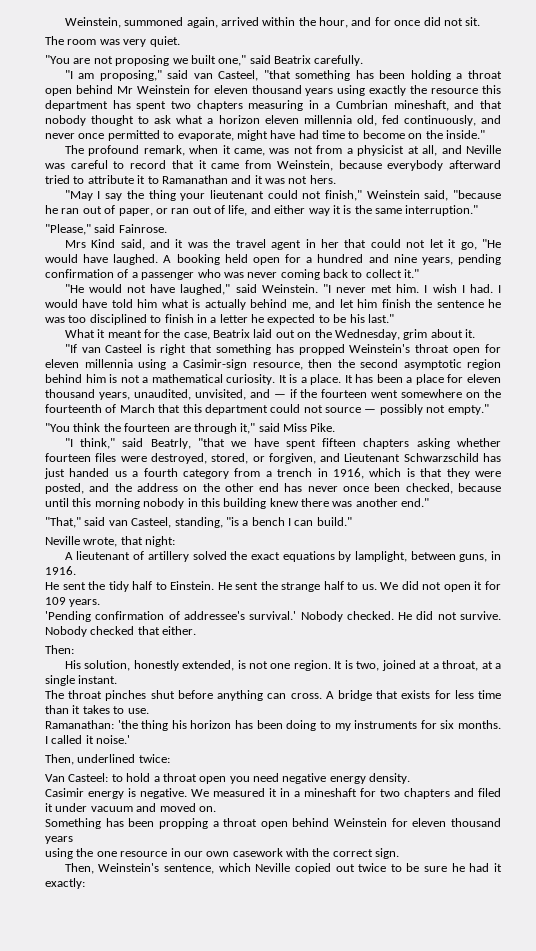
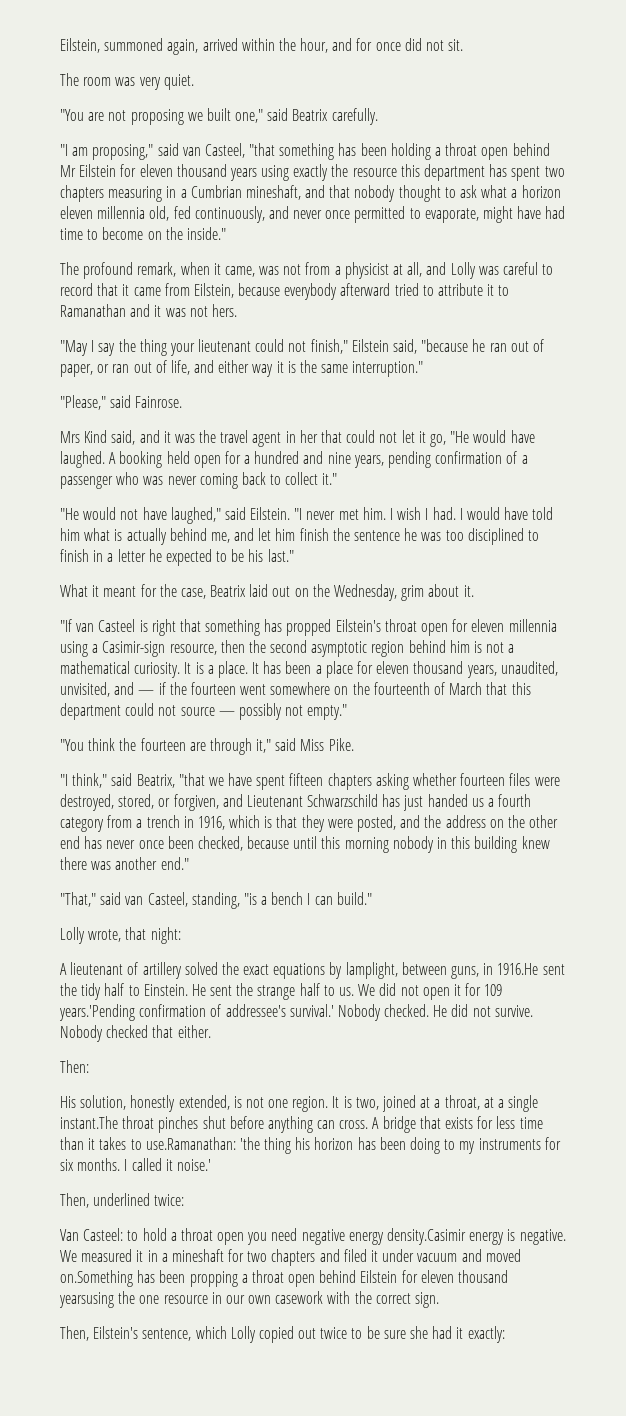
[64,17,121,28] Weinstein, -> [60,38,100,53] Eilstein,
[136,85,190,94] Weinstein -> [79,164,117,177] Eilstein
[466,145,502,154] Neville -> [450,262,476,279] Lolly
[276,160,333,171] Weinstein, -> [193,283,234,298] Eilstein,
[366,190,420,199] Weinstein -> [351,339,389,352] Eilstein
[261,284,318,293] Weinstein. -> [250,507,291,520] Eilstein.
[349,344,411,353] Weinstein's -> [335,619,381,632] Eilstein's
[150,438,191,449] Beatrly, -> [136,774,175,788] Beatrix,
[45,536,80,545] Neville -> [60,927,85,944] Lolly
[45,566,76,575] [45,582,59,590] 1916. // He -> [497,963,539,975] 1916.He
[69,599,101,607] [45,611,91,622] years. // 'Pending -> [59,1004,135,1021] years.'Pending
[78,675,118,684] [45,690,64,699] instant. // The -> [60,1116,118,1129] instant.The
[127,708,149,714] [45,720,114,729] use. // Ramanathan: -> [145,1137,236,1150] use.Ramanathan:
[369,773,411,784] [45,788,84,797] density. // Casimir -> [387,1228,467,1245] density.Casimir
[198,806,216,812] [45,818,101,829] on. // Something -> [60,1270,133,1287] on.Something
[334,818,501,827] [45,836,73,844] [45,848,73,859] Weinstein for eleven thousand years // using -> [360,1270,509,1283] [59,1292,114,1308] Eilstein for eleven thousand yearsusing
[98,863,160,872] Weinstein's -> [93,1326,139,1339] Eilstein's
[255,863,291,872] Neville -> [230,1326,256,1343] Lolly
[451,863,465,872] he -> [410,1326,429,1339] she

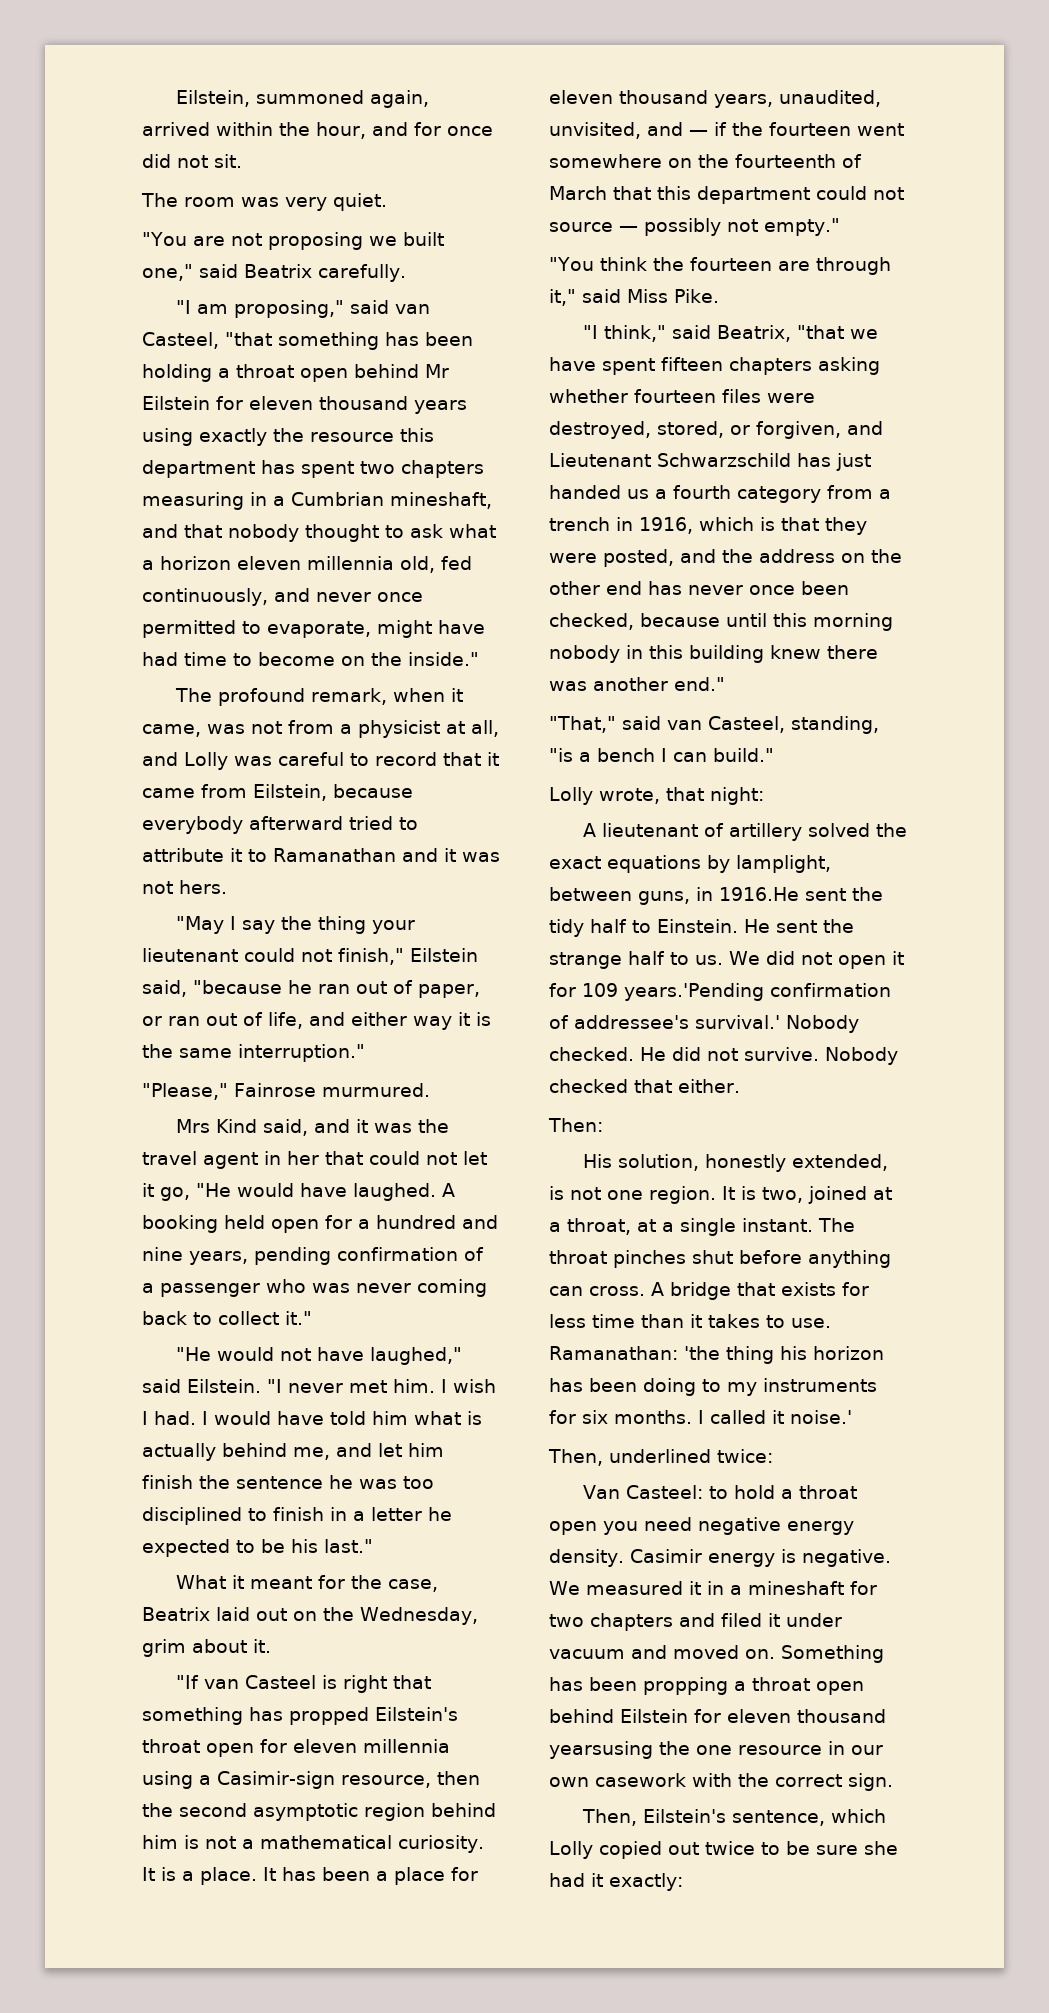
[110,395,183,408] said Fainrose. -> [234,1083,430,1097] Fainrose murmured.
[60,1116,118,1129] instant.The -> [742,1218,855,1232] instant. The
[145,1137,236,1150] use.Ramanathan: -> [790,1318,831,1328] [549,1346,678,1360] use. Ramanathan:
[387,1228,467,1245] density.Casimir -> [549,1549,702,1567] density. Casimir
[60,1270,133,1287] on.Something -> [745,1645,884,1663] on. Something

